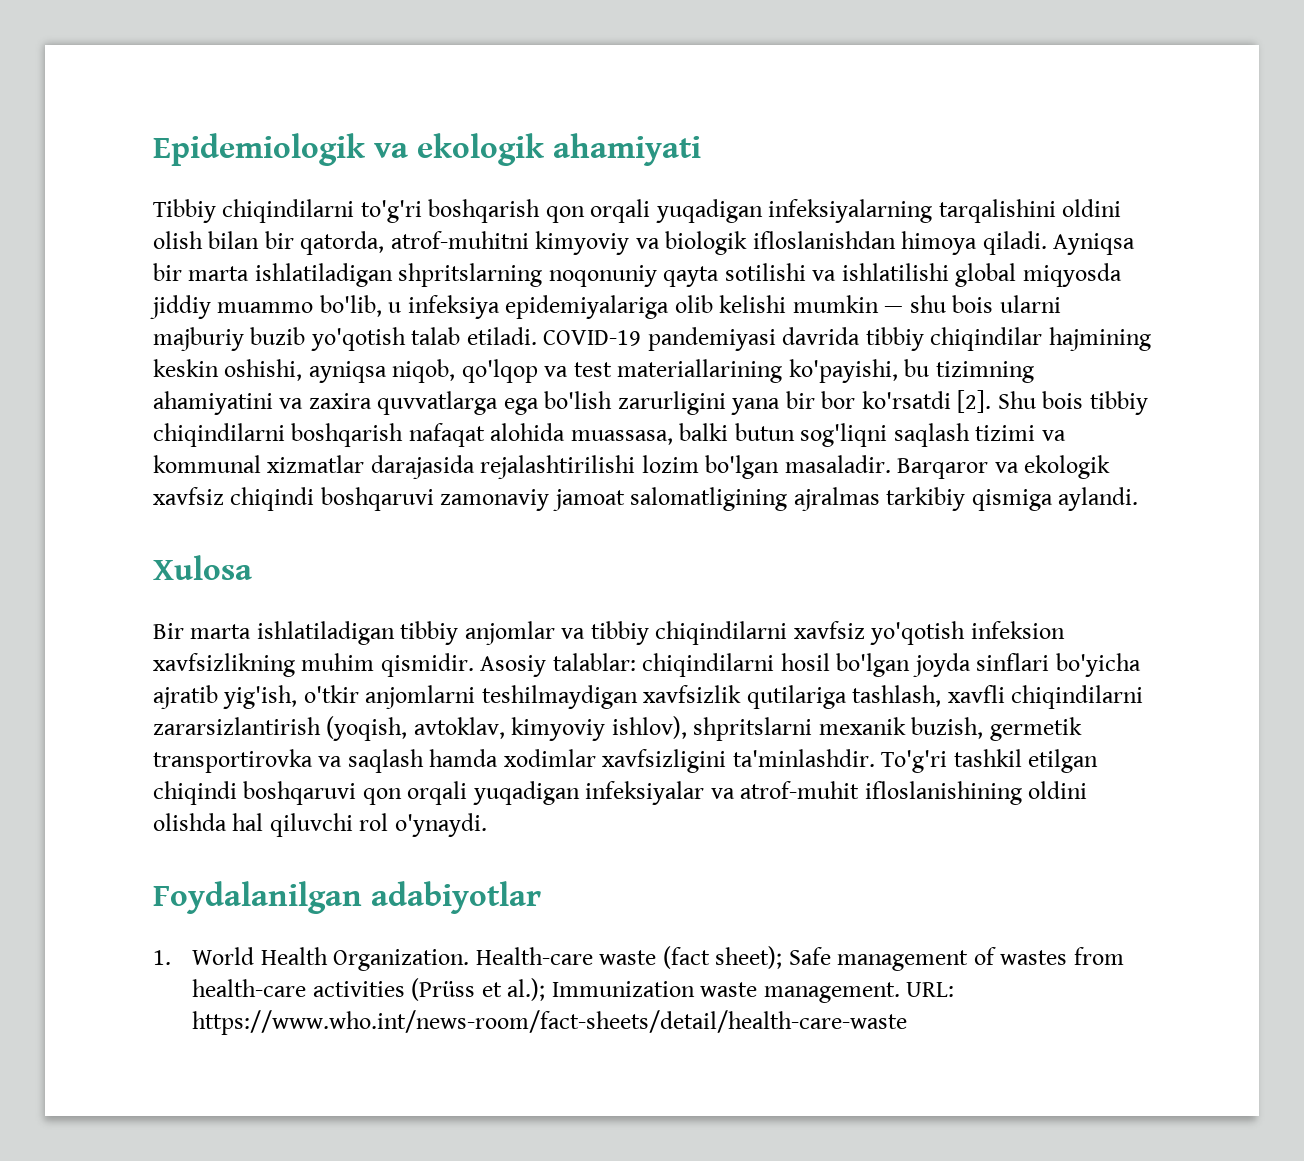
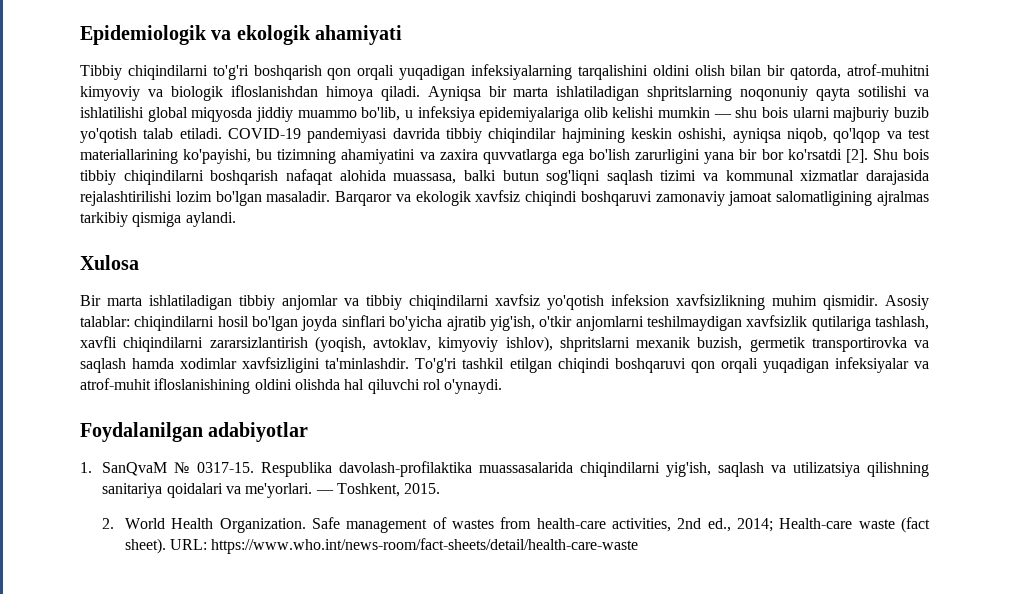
[192,946,783,971] World Health Organization. Health-care waste (fact sheet); -> [102,461,929,477] [102,483,441,498] [102,518,306,533] SanQvaM № 0317-15. Respublika davolash-profilaktika muassasalarida chiqindilarni yig'ish, saqlash va utilizatsiya qilishning sanitariya qoidalari va me'yorlari. — Toshkent, 2015. // 2. World Health Organization.
[312,978,900,1003] activities (Prüss et al.); Immunization waste management. -> [611,517,930,533] [124,538,166,554] activities, 2nd ed., 2014; Health-care waste (fact sheet).

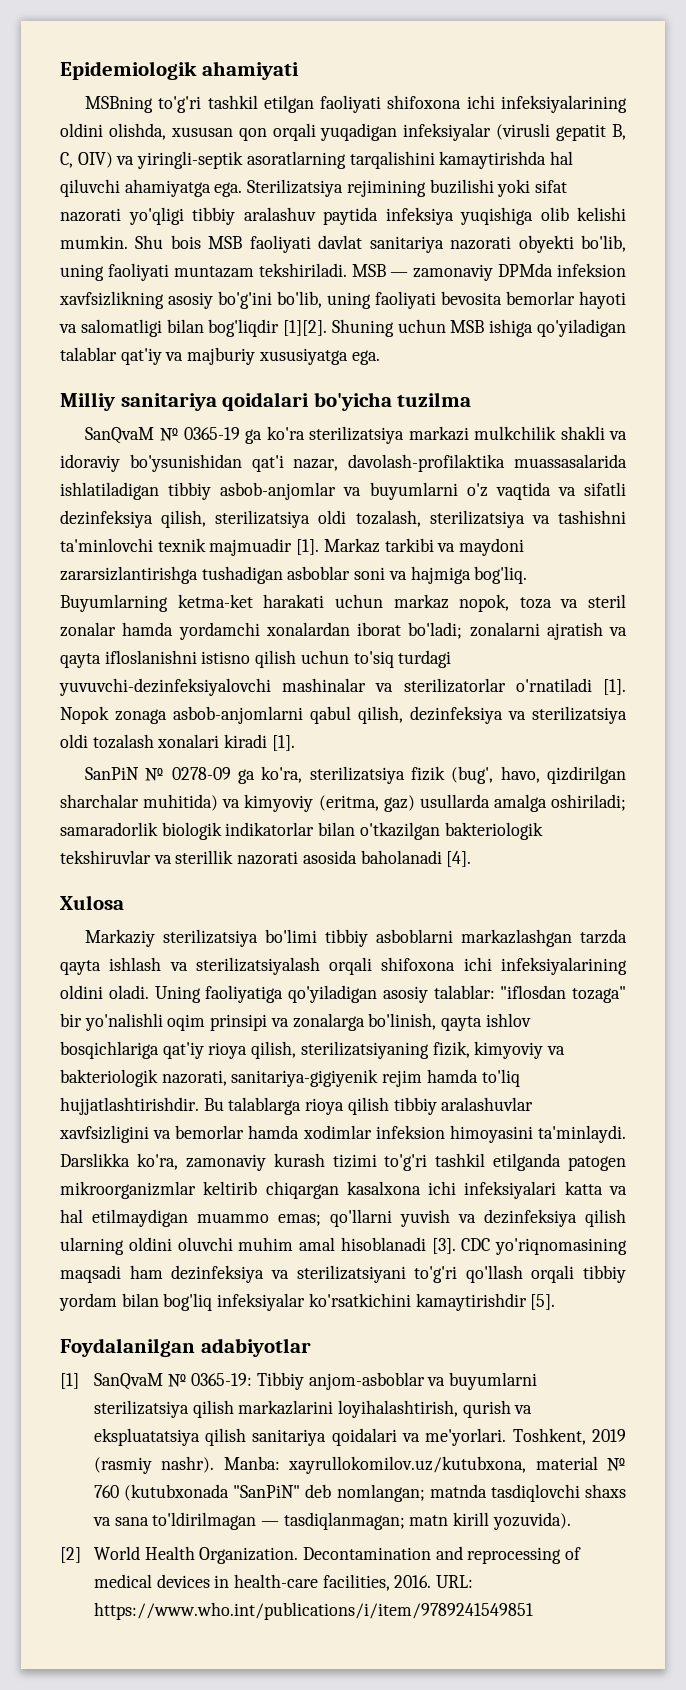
[211,25,311,45] va ekologik -> (197, 70) none
[80,64,931,80] [80,85,930,101] [80,106,929,122] [80,128,931,143] [80,149,930,164] [80,169,929,185] [80,190,929,206] [80,212,236,227] [80,255,139,270] [80,294,929,310] [80,315,929,331] [80,336,929,352] [80,357,929,373] [80,378,503,394] Tibbiy chiqindilarni to'g'ri boshqarish qon orqali yuqadigan infeksiyalarning tarqalishini oldini olish bilan bir qatorda, atrof-muhitni kimyoviy va biologik ifloslanishdan himoya qiladi. Ayniqsa bir marta ishlatiladigan shpritslarning noqonuniy qayta sotilishi va ishlatilishi global miqyosda jiddiy muammo bo'lib, u infeksiya epidemiyalariga olib kelishi mumkin — shu bois ularni majburiy buzib yo'qotish talab etiladi. COVID-19 pandemiyasi davrida tibbiy chiqindilar hajmining keskin oshishi, ayniqsa niqob, qo'lqop va test materiallarining ko'payishi, bu tizimning ahamiyatini va zaxira quvvatlarga ega bo'lish zarurligini yana bir bor ko'rsatdi [2]. Shu bois tibbiy chiqindilarni boshqarish nafaqat alohida muassasa, balki butun sog'liqni saqlash tizimi va kommunal xizmatlar darajasida rejalashtirilishi lozim bo'lgan masaladir. Barqaror va ekologik xavfsiz chiqindi boshqaruvi zamonaviy jamoat salomatligining ajralmas tarkibiy qismiga aylandi. // Xulosa // Bir marta ishlatiladigan tibbiy anjomlar va tibbiy chiqindilarni xavfsiz yo'qotish infeksion xavfsizlikning muhim qismidir. Asosiy talablar: chiqindilarni hosil bo'lgan joyda sinflari bo'yicha ajratib yig'ish, o'tkir anjomlarni teshilmaydigan xavfsizlik qutilariga tashlash, xavfli chiqindilarni zararsizlantirish (yoqish, avtoklav, kimyoviy ishlov), shpritslarni mexanik buzish, germetik transportirovka va saqlash hamda xodimlar xavfsizligini ta'minlashdir. To'g'ri tashkil etilgan chiqindi boshqaruvi qon orqali yuqadigan infeksiyalar va atrof-muhit ifloslanishining oldini olishda hal qiluvchi rol o'ynaydi. -> [85,95,627,113] [60,123,627,141] [60,151,574,169] [60,179,568,197] [60,207,626,225] [60,235,627,253] [60,263,626,281] [59,291,626,309] [59,319,626,337] [60,347,380,365] [60,392,472,411] [85,426,627,444] [60,454,627,472] [60,482,626,500] [60,510,627,528] [60,538,525,556] [60,566,528,584] [60,594,626,612] [60,622,627,640] [60,650,452,668] [59,678,626,696] [60,706,627,724] [60,734,295,751] [85,766,626,784] [60,794,626,812] [60,822,543,840] [60,850,472,867] [60,895,124,910] [85,929,627,947] [60,957,627,975] [60,985,626,1003] [60,1013,531,1031] [60,1041,566,1059] [60,1069,520,1087] [60,1097,534,1115] [59,1125,627,1143] [60,1153,626,1171] [60,1181,627,1199] [60,1209,626,1227] [60,1237,627,1255] [60,1265,626,1283] [59,1293,556,1311] MSBning to'g'ri tashkil etilgan faoliyati shifoxona ichi infeksiyalarining oldini olishda, xususan qon orqali yuqadigan infeksiyalar (virusli gepatit B, C, OIV) va yiringli-septik asoratlarning tarqalishini kamaytirishda hal qiluvchi ahamiyatga ega. Sterilizatsiya rejimining buzilishi yoki sifat nazorati yo'qligi tibbiy aralashuv paytida infeksiya yuqishiga olib kelishi mumkin. Shu bois MSB faoliyati davlat sanitariya nazorati obyekti bo'lib, uning faoliyati muntazam tekshiriladi. MSB — zamonaviy DPMda infeksion xavfsizlikning asosiy bo'g'ini bo'lib, uning faoliyati bevosita bemorlar hayoti va salomatligi bilan bog'liqdir [1][2]. Shuning uchun MSB ishiga qo'yiladigan talablar qat'iy va majburiy xususiyatga ega. // Milliy sanitariya qoidalari bo'yicha tuzilma // SanQvaM № 0365-19 ga ko'ra sterilizatsiya markazi mulkchilik shakli va idoraviy bo'ysunishidan qat'i nazar, davolash-profilaktika muassasalarida ishlatiladigan tibbiy asbob-anjomlar va buyumlarni o'z vaqtida va sifatli dezinfeksiya qilish, sterilizatsiya oldi tozalash, sterilizatsiya va tashishni ta'minlovchi texnik majmuadir [1]. Markaz tarkibi va maydoni zararsizlantirishga tushadigan asboblar soni va hajmiga bog'liq. Buyumlarning ketma-ket harakati uchun markaz nopok, toza va steril zonalar hamda yordamchi xonalardan iborat bo'ladi; zonalarni ajratish va qayta ifloslanishni istisno qilish uchun to'siq turdagi yuvuvchi-dezinfeksiyalovchi mashinalar va sterilizatorlar o'rnatiladi [1]. Nopok zonaga asbob-anjomlarni qabul qilish, dezinfeksiya va sterilizatsiya oldi tozalash xonalari kiradi [1]. // SanPiN № 0278-09 ga ko'ra, sterilizatsiya fizik (bug', havo, qizdirilgan sharchalar muhitida) va kimyoviy (eritma, gaz) usullarda amalga oshiriladi; samaradorlik biologik indikatorlar bilan o'tkazilgan bakteriologik tekshiruvlar va sterillik nazorati asosida baholanadi [4]. // Xulosa // Markaziy sterilizatsiya bo'limi tibbiy asboblarni markazlashgan tarzda qayta ishlash va sterilizatsiyalash orqali shifoxona ichi infeksiyalarining oldini oladi. Uning faoliyatiga qo'yiladigan asosiy talablar: "iflosdan tozaga" bir yo'nalishli oqim prinsipi va zonalarga bo'linish, qayta ishlov bosqichlariga qat'iy rioya qilish, sterilizatsiyaning fizik, kimyoviy va bakteriologik nazorati, sanitariya-gigiyenik rejim hamda to'liq hujjatlashtirishdir. Bu talablarga rioya qilish tibbiy aralashuvlar xavfsizligini va bemorlar hamda xodimlar infeksion himoyasini ta'minlaydi. Darslikka ko'ra, zamonaviy kurash tizimi to'g'ri tashkil etilganda patogen mikroorganizmlar keltirib chiqargan kasalxona ichi infeksiyalari katta va hal etilmaydigan muammo emas; qo'llarni yuvish va dezinfeksiya qilish ularning oldini oluvchi muhim amal hisoblanadi [3]. CDC yo'riqnomasining maqsadi ham dezinfeksiya va sterilizatsiyani to'g'ri qo'llash orqali tibbiy yordam bilan bog'liq infeksiyalar ko'rsatkichini kamaytirishdir [5].
[80,461,929,477] [102,483,441,498] [102,517,930,533] [124,538,639,554] 1. SanQvaM № 0317-15. Respublika davolash-profilaktika muassasalarida chiqindilarni yig'ish, saqlash va utilizatsiya qilishning sanitariya qoidalari va me'yorlari. — Toshkent, 2015. // 2. World Health Organization. Safe management of wastes from health-care activities, 2nd ed., 2014; Health-care waste (fact sheet). URL: https://www.who.int/news-room/fact-sheets/detail/health-care-waste -> [60,1372,538,1390] [93,1400,533,1418] [93,1428,627,1446] [93,1456,626,1474] [93,1484,627,1502] [92,1512,571,1530] [60,1546,582,1564] [93,1574,474,1591] [93,1602,533,1620] [1] SanQvaM № 0365-19: Tibbiy anjom-asboblar va buyumlarni sterilizatsiya qilish markazlarini loyihalashtirish, qurish va ekspluatatsiya qilish sanitariya qoidalari va me'yorlari. Toshkent, 2019 (rasmiy nashr). Manba: xayrullokomilov.uz/kutubxona, material № 760 (kutubxonada "SanPiN" deb nomlangan; matnda tasdiqlovchi shaxs va sana to'ldirilmagan — tasdiqlanmagan; matn kirill yozuvida). // [2] World Health Organization. Decontamination and reprocessing of medical devices in health-care facilities, 2016. URL: https://www.who.int/publications/i/item/9789241549851

